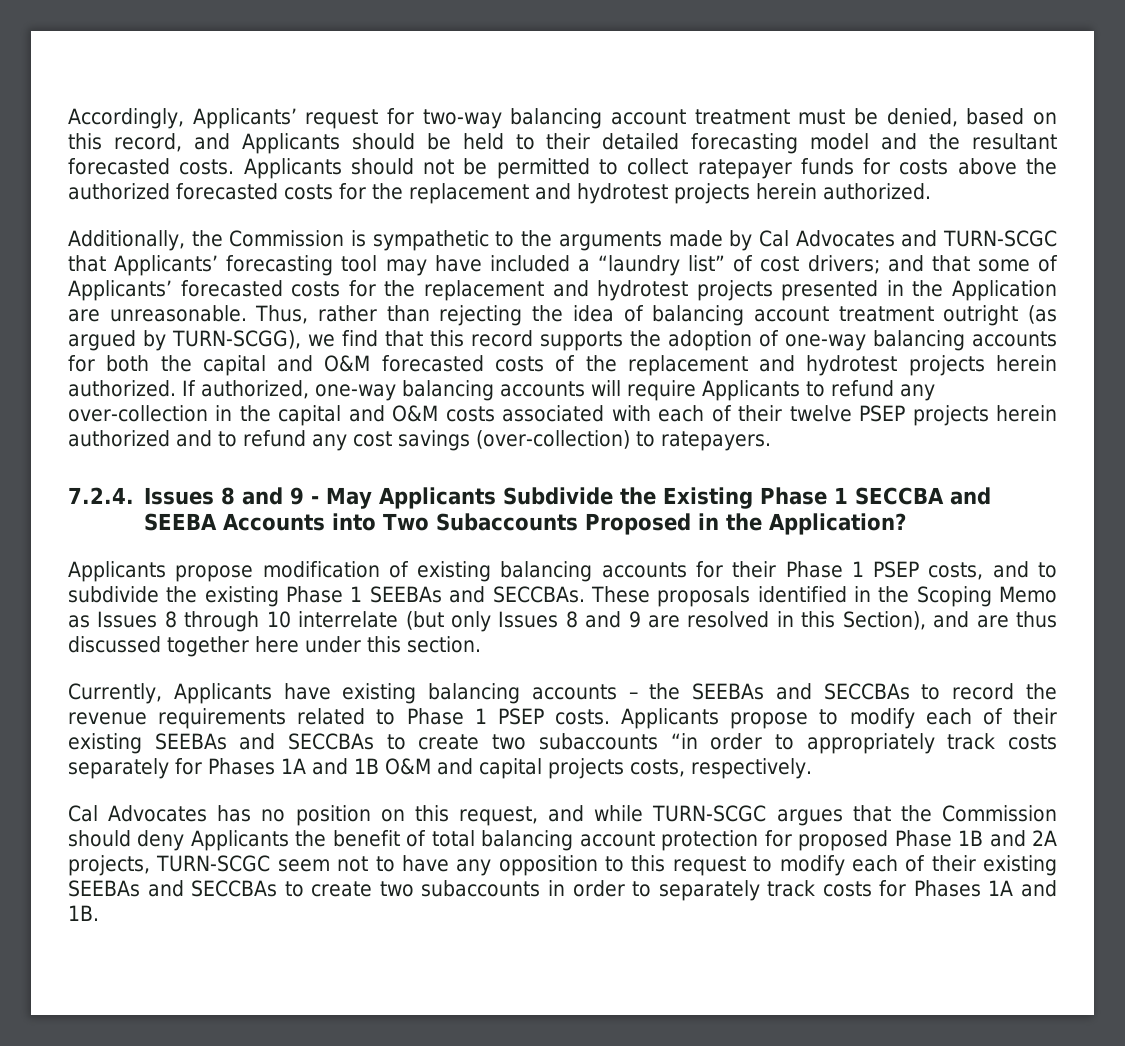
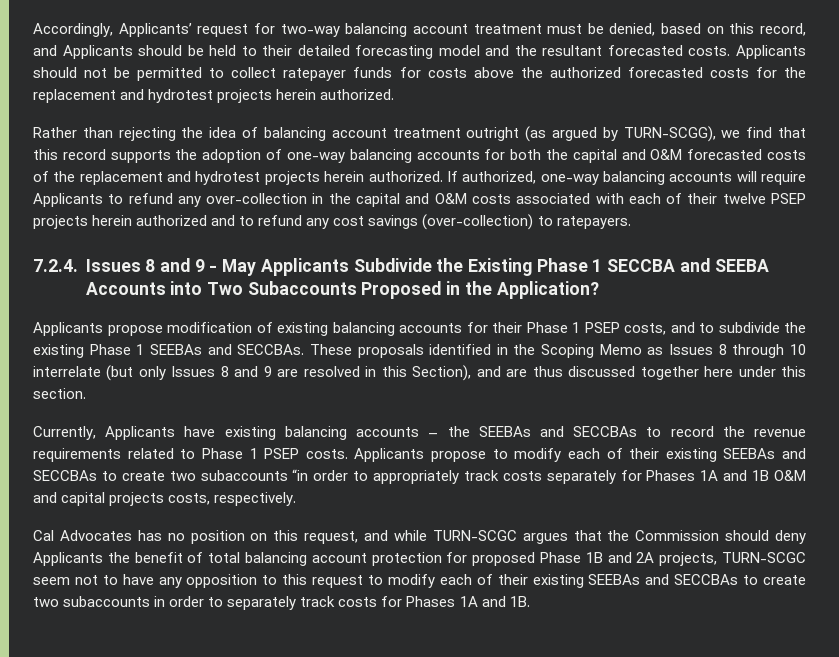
[68,230,1058,251] [68,255,1058,276] [68,280,1057,301] [68,305,378,324] Additionally, the Commission is sympathetic to the arguments made by Cal Advocates and TURN-SCGC that Applicants’ forecasting tool may have included a “laundry list” of cost drivers; and that some of Applicants’ forecasted costs for the replacement and hydrotest projects presented in the Application are unreasonable. Thus, rather -> [33,127,77,138] Rather

